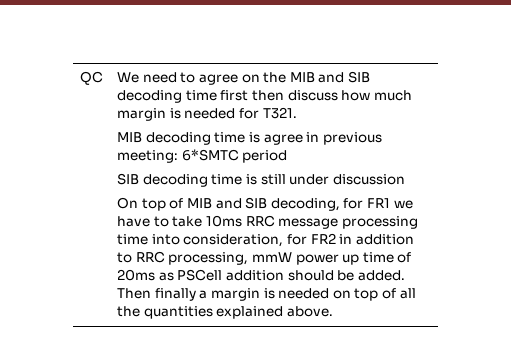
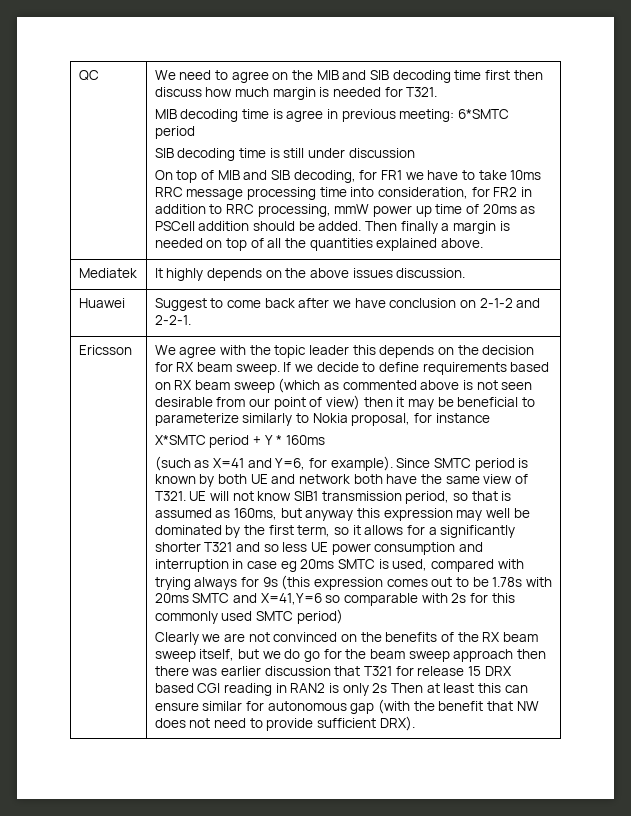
(333, 311) none -> [78,268,137,278] [154,268,466,281] [78,298,125,308] [154,298,541,311] [154,315,191,325] [78,345,132,355] [154,345,535,358] [154,362,550,375] [154,378,533,393] [154,395,535,410] [154,413,490,426] [154,435,326,448] [154,456,529,471] [154,474,528,487] [154,491,512,504] [154,508,530,521] [154,525,516,538] [154,542,483,555] [154,559,524,572] [154,575,552,590] [154,593,515,606] [154,609,343,624] [154,632,538,645] [154,649,546,662] [154,666,512,676] [154,683,528,696] [154,699,539,714] [154,716,415,731] // Mediatek | It highly depends on the above issues discussion. // Huawei | Suggest to come back after we have conclusion on 2-1-2 and 2-2-1. // Ericsson | We agree with the topic leader this depends on the decision for RX beam sweep. If we decide to define requirements based on RX beam sweep (which as commented above is not seen desirable from our point of view) then it may be beneficial to parameterize similarly to Nokia proposal, for instance // X*SMTC period + Y * 160ms // (such as X=41 and Y=6, for example). Since SMTC period is known by both UE and network both have the same view of T321. UE will not know SIB1 transmission period, so that is assumed as 160ms, but anyway this expression may well be dominated by the first term, so it allows for a significantly shorter T321 and so less UE power consumption and interruption in case eg 20ms SMTC is used, compared with trying always for 9s (this expression comes out to be 1.78s with 20ms SMTC and X=41,Y=6 so comparable with 2s for this commonly used SMTC period) // Clearly we are not convinced on the benefits of the RX beam sweep itself, but we do go for the beam sweep approach then there was earlier discussion that T321 for release 15 DRX based CGI reading in RAN2 is only 2s Then at least this can ensure similar for autonomous gap (with the benefit that NW does not need to provide sufficient DRX).

